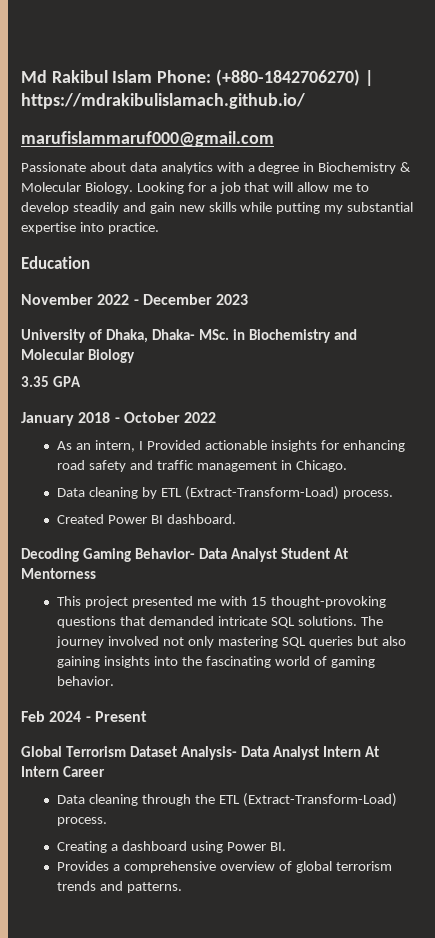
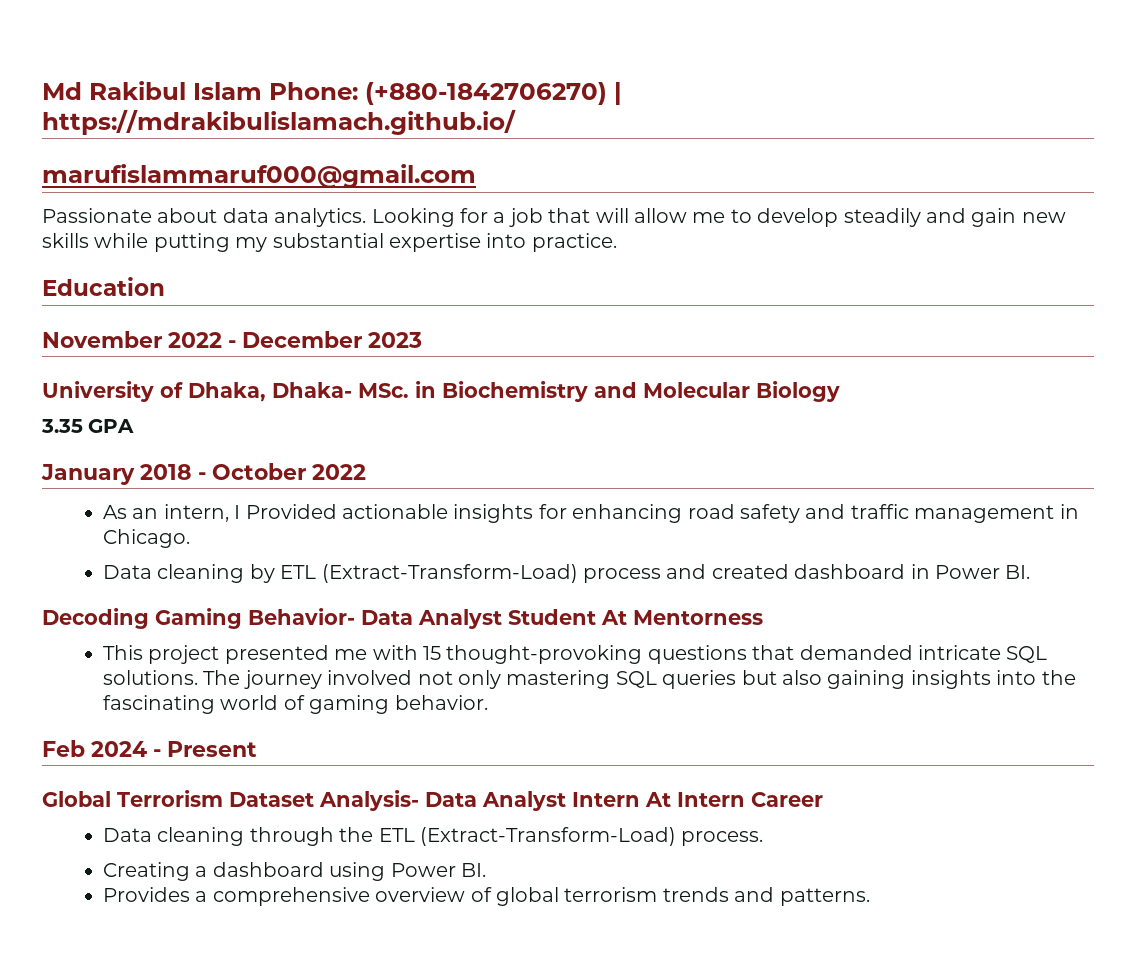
[160,162,412,174] [21,182,133,194] analytics with a degree in Biochemistry & Molecular Biology. -> [274,208,367,227] analytics.
[343,490,394,499] [57,514,237,524] process. // Created Power BI dashboard. -> [582,564,1031,583] process and created dashboard in Power BI.

